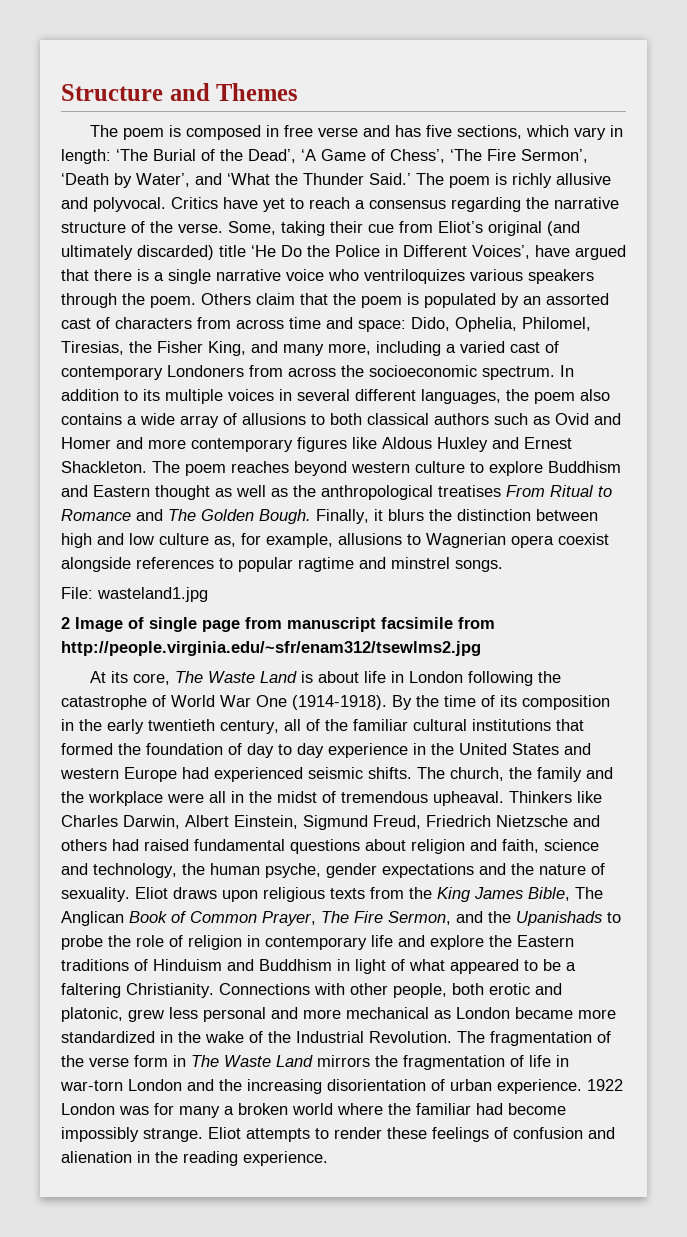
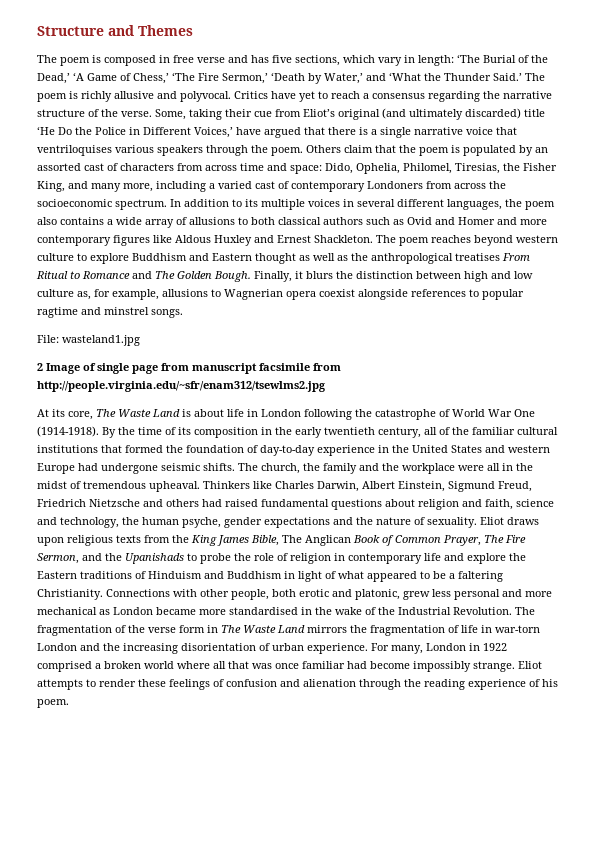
[248,149,296,163] Dead’, -> [37,73,70,84] Dead,’
[390,149,445,163] Chess’, -> [133,73,169,84] Chess,’
[521,149,588,163] Sermon’, -> [222,73,268,84] Sermon,’
[136,173,190,187] Water’, -> [324,73,363,84] Water,’
[472,245,530,259] Voices’, -> [194,127,233,138] Voices,’
[328,269,465,284] who ventriloquizes -> [496,127,517,135] [37,145,112,156] that ventriloquises
[247,743,324,758] day to day -> [260,445,315,456] day-to-day
[214,767,303,782] experienced -> [101,463,158,474] undergone
[61,1031,155,1043] standardized -> [229,607,298,615] standardised
[587,1079,623,1091] [61,1103,411,1118] 1922 London was for many a broken world where the -> [371,643,507,654] [37,661,299,672] For many, London in 1922 comprised a broken world where all that was once
[137,1151,150,1163] in -> [359,679,401,690] through
[243,1151,328,1166] experience. -> [468,679,558,690] [37,699,69,708] experience of his poem.

